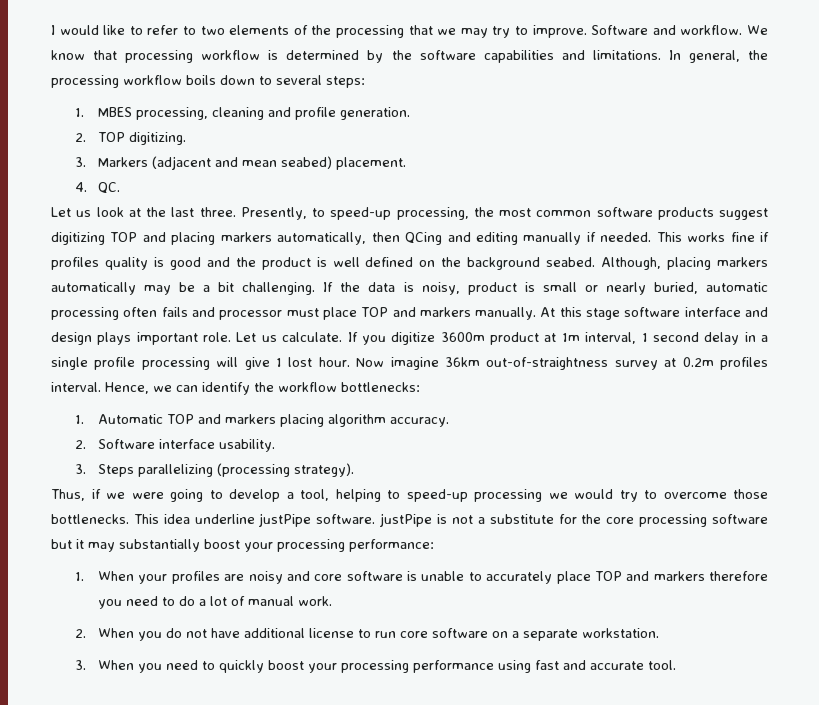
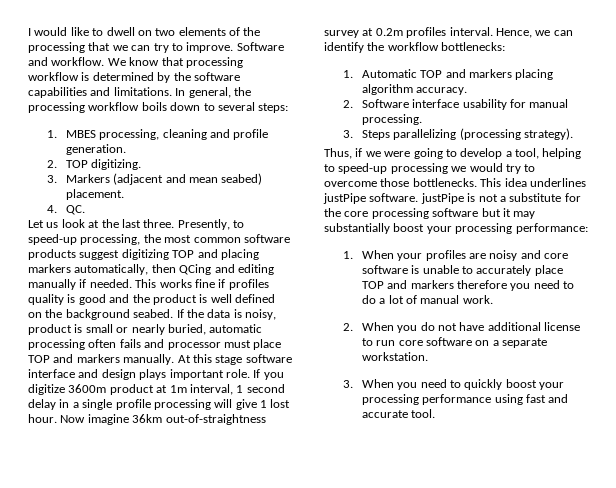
[147,25,196,35] refer to -> [106,27,152,36] dwell on
[460,28,488,38] may -> [131,45,151,51] can
[601,257,768,270] [51,282,316,295] Although, placing markers automatically may be a bit challenging. -> (174, 313) none
[236,332,343,342] Let us calculate. -> (250, 373) none
[219,439,276,452] usability. -> [462,99,569,110] [361,114,422,125] usability for manual processing.
[194,514,255,524] underline -> [529,178,586,187] underlines

